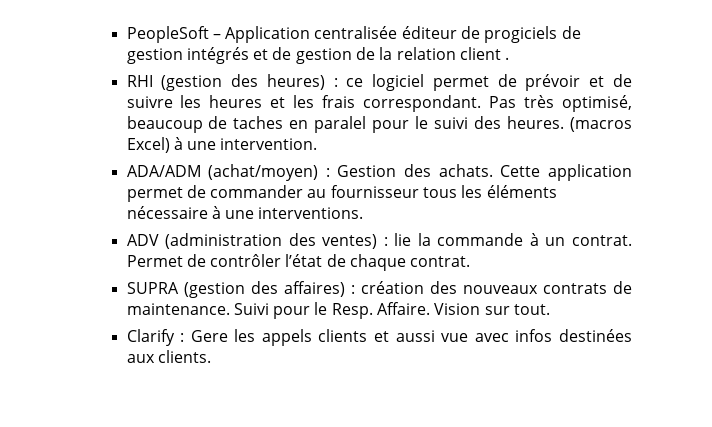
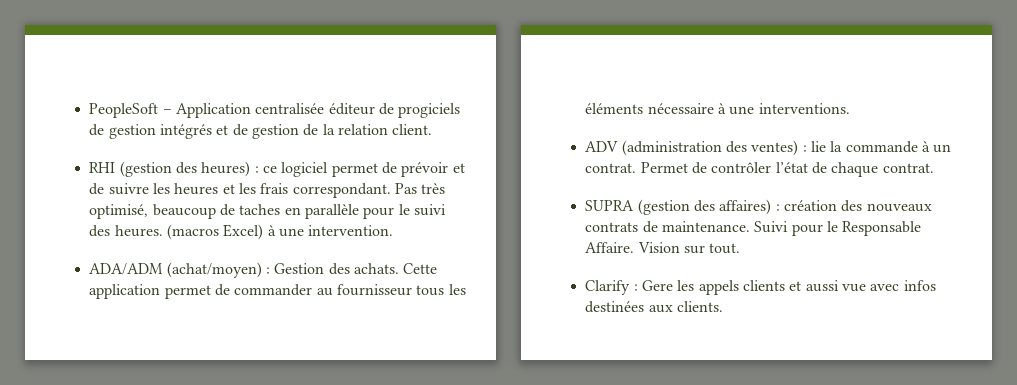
[460,47,510,60] client . -> [392,124,433,135] client.
[314,116,367,133] paralel -> [305,204,360,219] parallèle
[331,303,373,319] Resp. -> [842,221,922,236] Responsable

